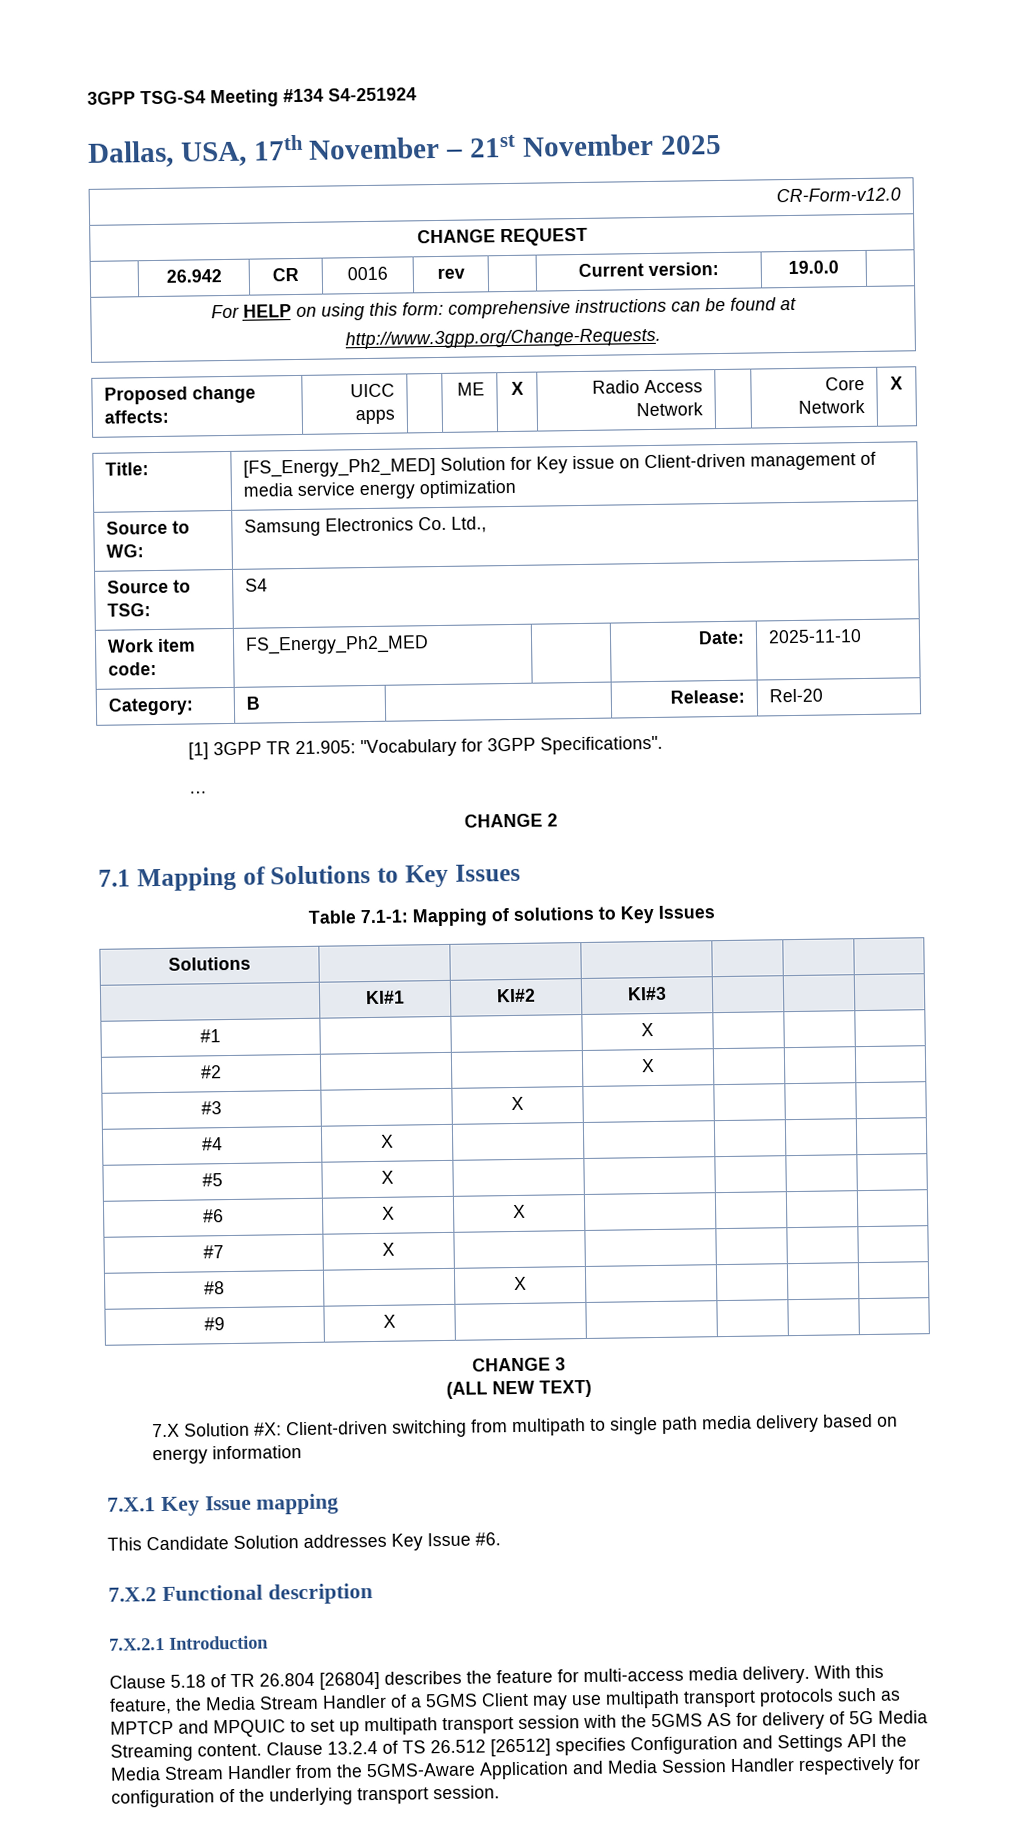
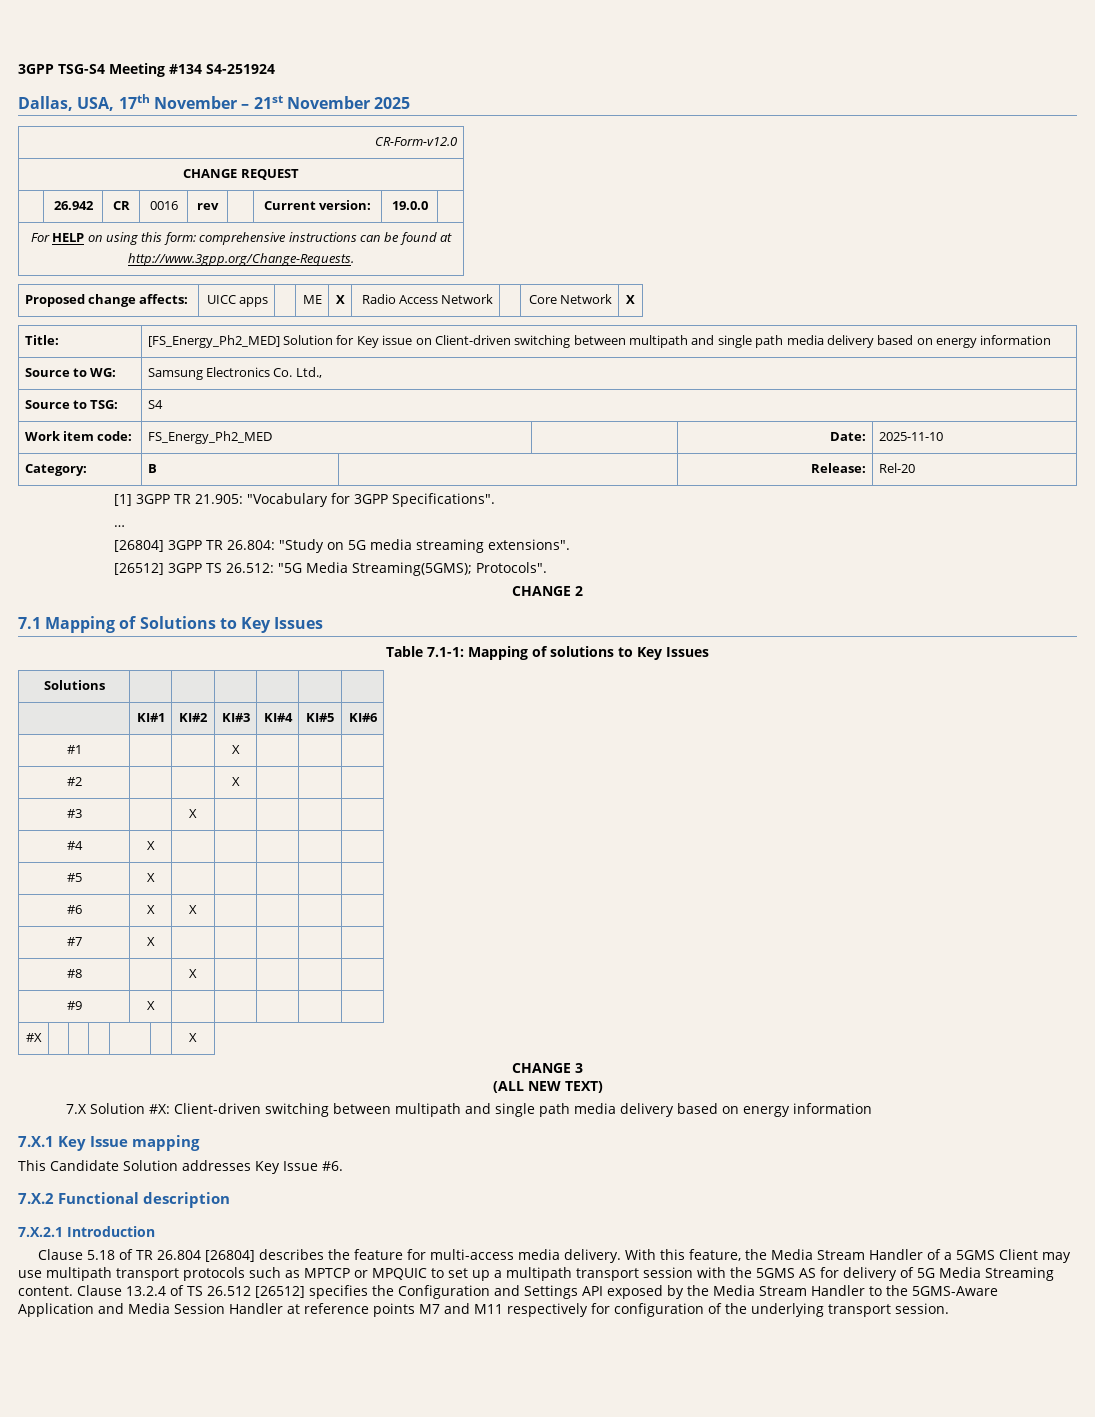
[750,451,877,471] [243,479,517,500] management of media service energy optimization -> [514,335,1052,348] switching between multipath and single path media delivery based on energy information
(209, 792) none -> [114,539,571,553] [114,562,548,576] // [26804] 3GPP TR 26.804: "Study on 5G media streaming extensions". // [26512] 3GPP TS 26.512: "5G Media Streaming(5GMS); Protocols".
(668, 993) | | -> [263,713,293,722] [306,713,334,722] [348,713,378,722] KI#4 | KI#5 | KI#6
(396, 1321) none -> [25,1033,42,1042] [189,1033,197,1042] // #X | | | | | | X
[471,1418,607,1437] from multipath to -> [333,1103,492,1117] between multipath and
[178,1720,209,1734] and -> [354,1270,368,1278] or
(360, 1728) none -> [494,1270,502,1278] a
(626, 1746) none -> [372,1285,394,1296] the
[881,1733,907,1747] [110,1764,333,1781] the Media Stream Handler from -> [607,1285,882,1299] exposed by the Media Stream Handler to
(795, 1765) none -> [287,1303,503,1317] at reference points M7 and M11

